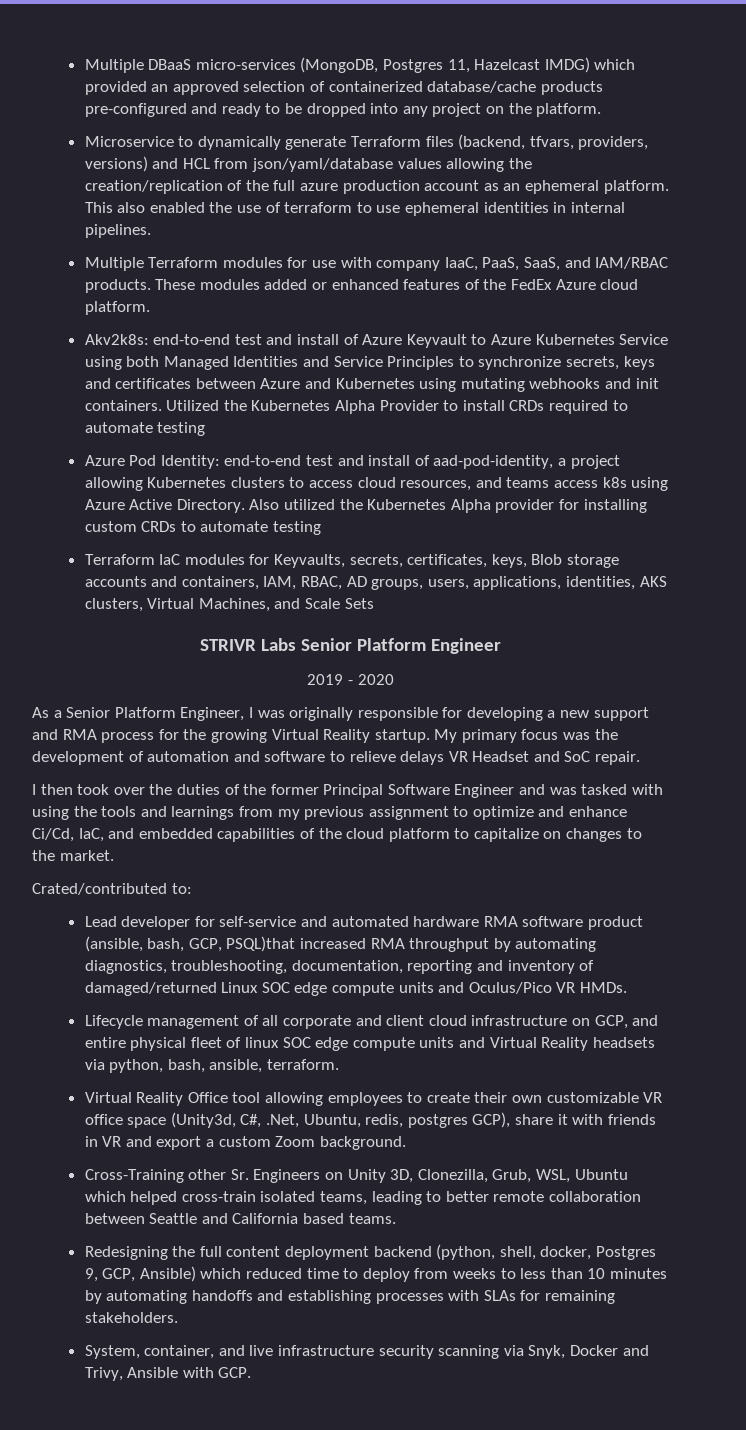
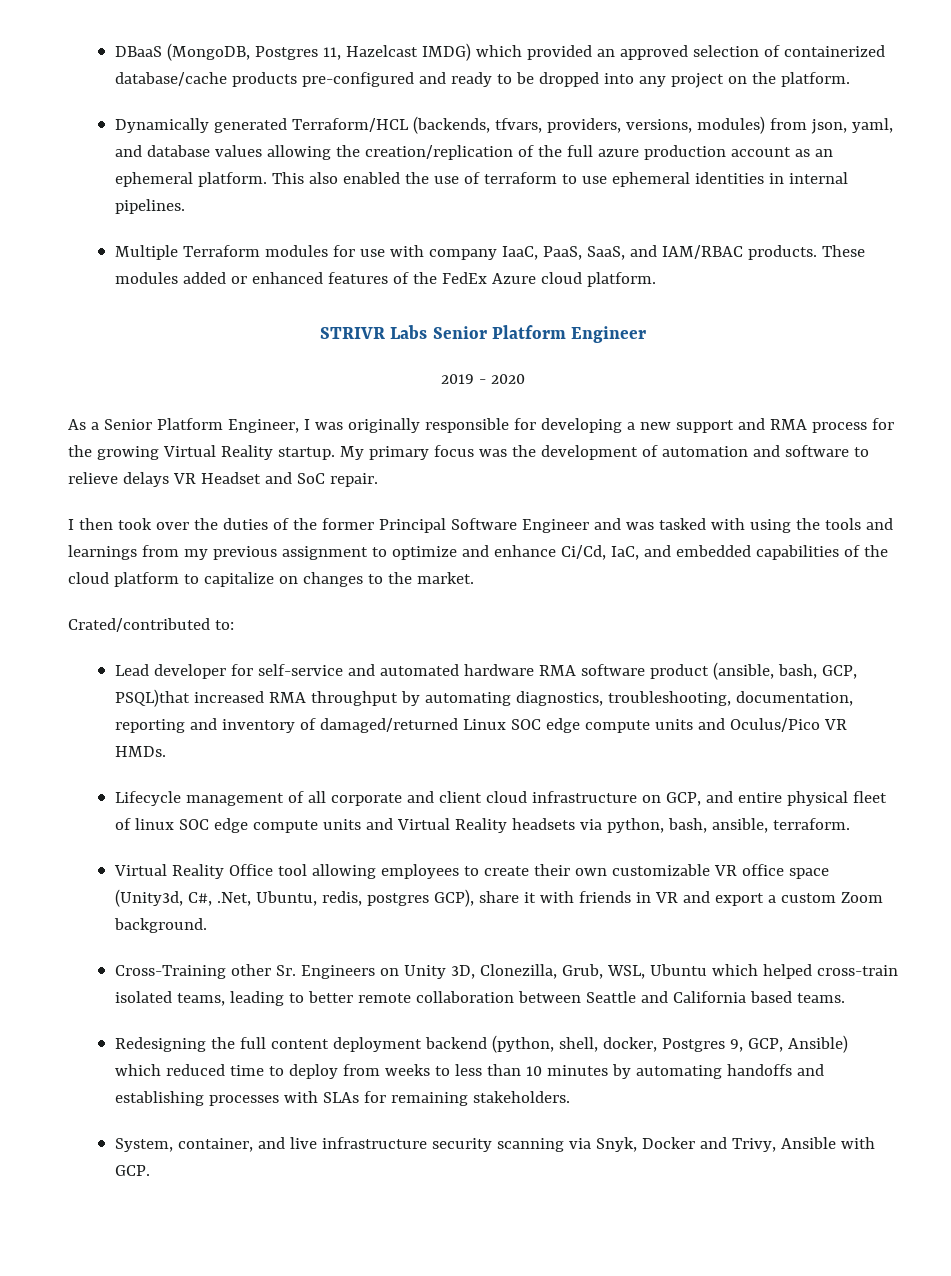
[84,59,296,73] Multiple DBaaS micro-services -> [114,46,162,57] DBaaS
[84,134,649,150] [84,156,394,172] Microservice to dynamically generate Terraform files (backend, tfvars, providers, versions) and HCL from json/yaml/database -> [114,116,893,134] [114,145,210,157] Dynamically generated Terraform/HCL (backends, tfvars, providers, versions, modules) from json, yaml, and database
[84,334,669,348] [84,356,655,370] [84,378,659,392] [84,400,628,414] [84,422,206,436] [84,455,620,469] [84,477,669,491] [84,499,647,513] [84,521,322,535] [84,554,619,568] [84,576,667,590] [84,598,374,612] // Akv2k8s: end-to-end test and install of Azure Keyvault to Azure Kubernetes Service using both Managed Identities and Service Principles to synchronize secrets, keys and certificates between Azure and Kubernetes using mutating webhooks and init containers. Utilized the Kubernetes Alpha Provider to install CRDs required to automate testing // Azure Pod Identity: end-to-end test and install of aad-pod-identity, a project allowing Kubernetes clusters to access cloud resources, and teams access k8s using Azure Active Directory. Also utilized the Kubernetes Alpha provider for installing custom CRDs to automate testing // Terraform IaC modules for Keyvaults, secrets, certificates, keys, Blob storage accounts and containers, IAM, RBAC, AD groups, users, applications, identities, AKS clusters, Virtual Machines, and Scale Sets -> (656, 279) none

